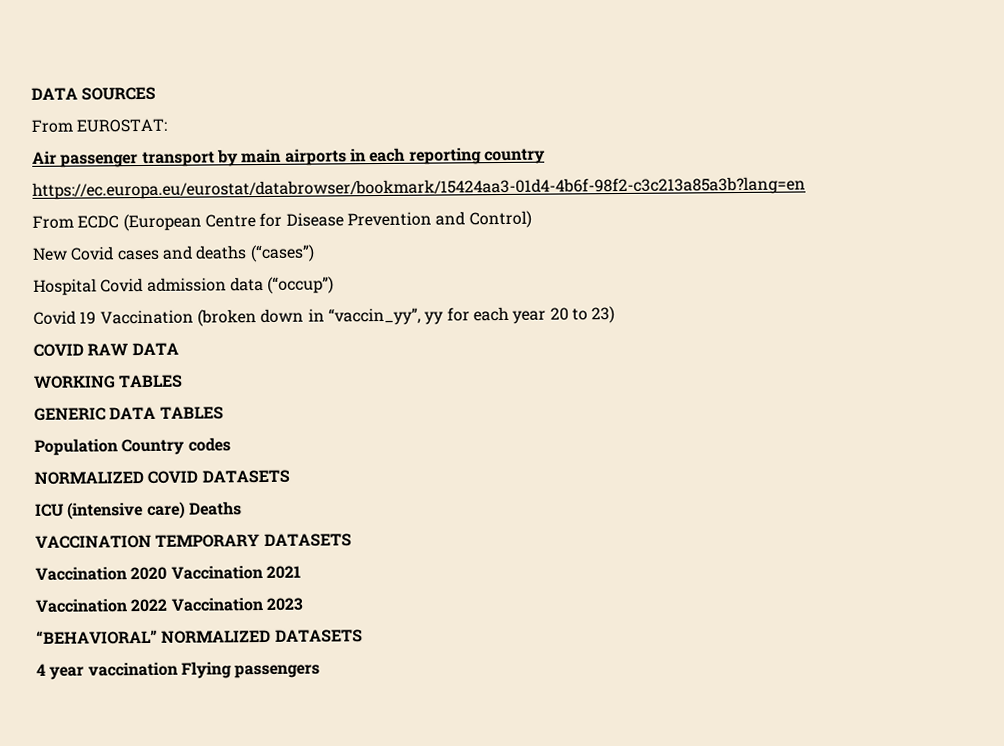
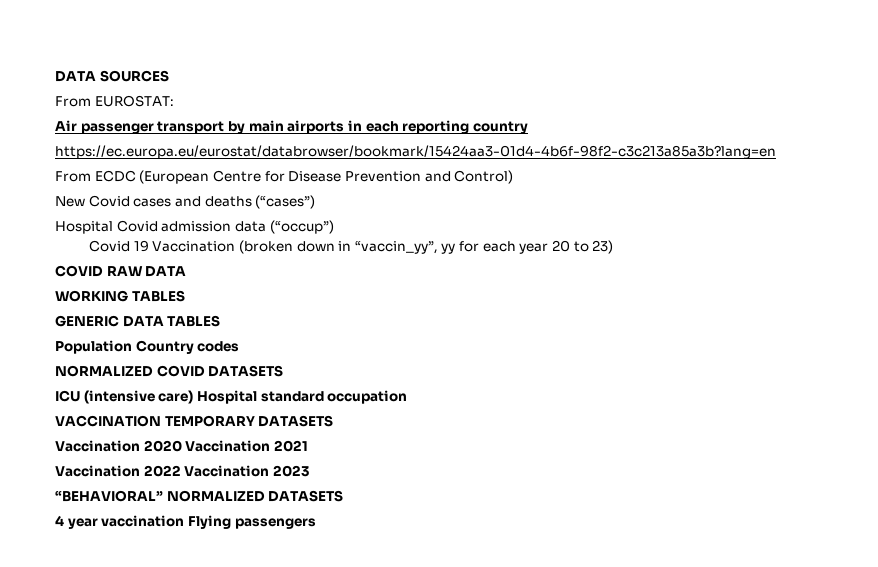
[188,501,242,516] Deaths -> [196,390,408,404] Hospital standard occupation

